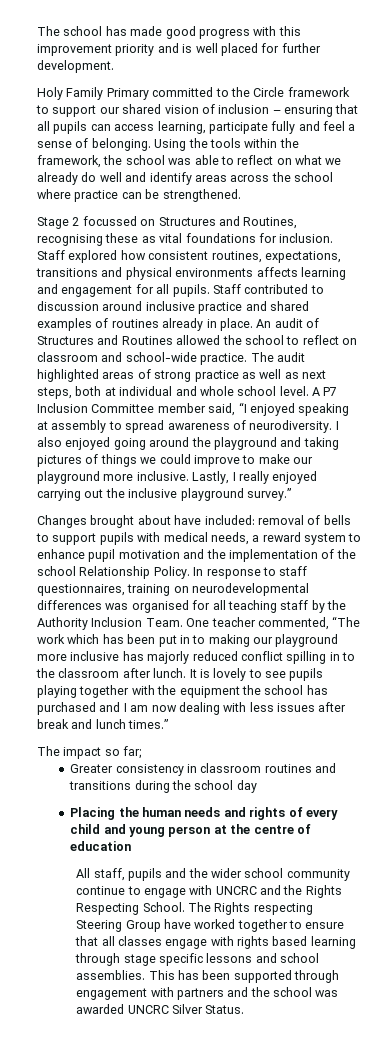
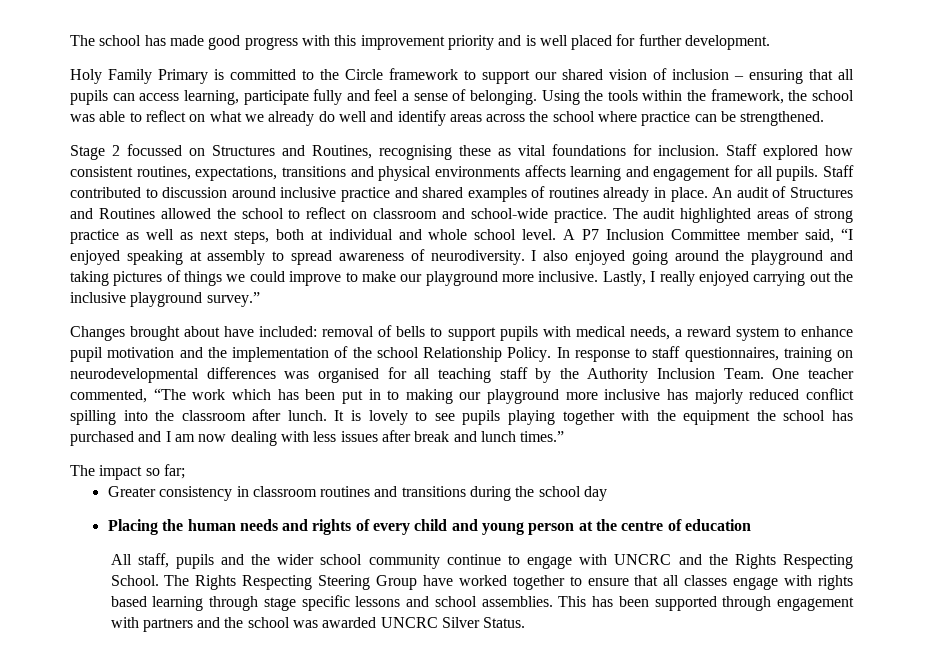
(149, 94) none -> [214,69,224,80] is
[329,652,355,661] in to -> [123,410,148,421] into
[253,903,313,915] respecting -> [242,575,313,590] Respecting

